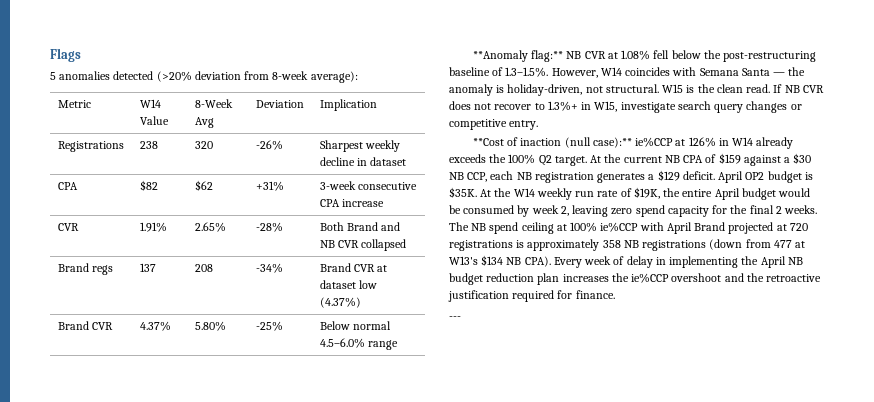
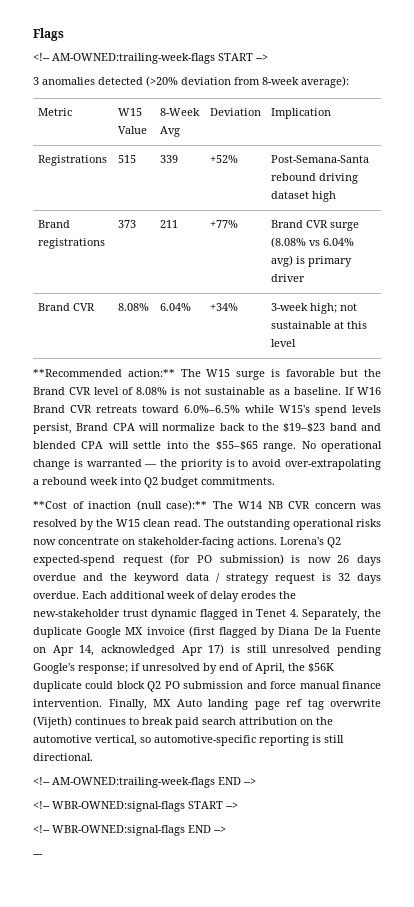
[50,72,56,80] 5 -> [33,53,268,64] [33,77,39,85] <!-- AM-OWNED:trailing-week-flags START --> // 3
[139,99,161,108] W14 -> [117,108,142,116] W15
[139,141,158,149] [194,141,213,149] [255,140,283,150] [319,140,401,152] [319,157,407,166] [57,182,78,190] [139,180,158,191] [194,180,213,191] [255,181,284,191] [319,181,418,190] [319,199,385,207] [57,223,79,231] [139,222,167,232] [194,222,226,232] [255,222,283,232] [319,222,401,231] [319,239,407,251] [57,263,114,275] [139,263,156,272] [194,264,213,272] [255,263,283,273] [319,263,388,272] [319,280,378,289] [319,297,361,308] [57,321,114,330] [139,321,171,331] [194,321,226,331] [255,321,283,331] [319,321,392,330] [319,338,399,350] [472,50,816,62] [449,67,806,78] [449,84,824,96] [449,101,802,113] [449,119,539,130] 238 | 320 | -26% | Sharpest weekly decline in dataset // CPA | $82 | $62 | +31% | 3-week consecutive CPA increase // CVR | 1.91% | 2.65% | -28% | Both Brand and NB CVR collapsed // Brand regs | 137 | 208 | -34% | Brand CVR at dataset low (4.37%) // Brand CVR | 4.37% | 5.80% | -25% | Below normal 4.5–6.0% range // **Anomaly flag:** NB CVR at 1.08% fell below the post-restructuring baseline of 1.3–1.5%. However, W14 coincides with Semana Santa — the anomaly is holiday-driven, not structural. W15 is the clean read. If NB CVR does not recover to 1.3%+ in W15, investigate search query changes or competitive entry. -> [117,155,136,163] [159,155,178,163] [209,155,238,163] [270,155,369,163] [270,173,358,184] [270,191,336,202] [37,220,70,228] [37,238,105,249] [117,220,136,228] [159,220,178,228] [209,220,238,228] [270,220,359,231] [270,237,354,248] [270,255,352,267] [270,274,305,282] [37,303,95,311] [117,303,149,311] [159,303,191,311] [209,303,238,311] [270,303,357,314] [270,321,367,329] [270,339,296,347] [33,369,381,380] [33,387,381,395] [33,405,381,416] [33,423,382,434] [33,441,383,452] [33,459,381,470] [33,477,275,488] 515 | 339 | +52% | Post-Semana-Santa rebound driving dataset high // Brand registrations | 373 | 211 | +77% | Brand CVR surge (8.08% vs 6.04% avg) is primary driver // Brand CVR | 8.08% | 6.04% | +34% | 3-week high; not sustainable at this level // **Recommended action:** The W15 surge is favorable but the Brand CVR level of 8.08% is not sustainable as a baseline. If W16 Brand CVR retreats toward 6.0%–6.5% while W15's spend levels persist, Brand CPA will normalize back to the $19–$23 band and blended CPA will settle into the $55–$65 range. No operational change is warranted — the priority is to avoid over-extrapolating a rebound week into Q2 budget commitments.
[635,137,794,149] [449,153,812,166] [449,170,813,183] [449,187,811,200] [449,205,818,217] [449,222,808,234] [449,239,806,251] [449,255,803,268] [449,273,822,285] [448,290,615,302] ie%CCP at 126% in W14 already exceeds the 100% Q2 target. At the current NB CPA of $159 against a $30 NB CCP, each NB registration generates a $129 deficit. April OP2 budget is $35K. At the W14 weekly run rate of $19K, the entire April budget would be consumed by week 2, leaving zero spend capacity for the final 2 weeks. The NB spend ceiling at 100% ie%CCP with April Brand projected at 720 registrations is approximately 358 NB registrations (down from 477 at W13's $134 NB CPA). Every week of delay in implementing the April NB budget reduction plan increases the ie%CCP overshoot and the retroactive justification required for finance. -> [212,501,381,509] [33,519,381,530] [33,537,341,548] [33,554,381,566] [33,573,381,584] [33,591,296,602] [33,609,381,620] [33,626,381,638] [33,644,381,656] [33,663,334,674] [33,681,382,692] [33,699,381,710] [33,716,333,728] [33,735,344,746] [33,753,93,761] [33,777,256,788] [33,801,238,812] [33,825,226,836] The W14 NB CVR concern was resolved by the W15 clean read. The outstanding operational risks now concentrate on stakeholder-facing actions. Lorena's Q2 expected-spend request (for PO submission) is now 26 days overdue and the keyword data / strategy request is 32 days overdue. Each additional week of delay erodes the new-stakeholder trust dynamic flagged in Tenet 4. Separately, the duplicate Google MX invoice (first flagged by Diana De la Fuente on Apr 14, acknowledged Apr 17) is still unresolved pending Google's response; if unresolved by end of April, the $56K duplicate could block Q2 PO submission and force manual finance intervention. Finally, MX Auto landing page ref tag overwrite (Vijeth) continues to break paid search attribution on the automotive vertical, so automotive-specific reporting is still directional. // <!-- AM-OWNED:trailing-week-flags END --> // <!-- WBR-OWNED:signal-flags START --> // <!-- WBR-OWNED:signal-flags END -->

